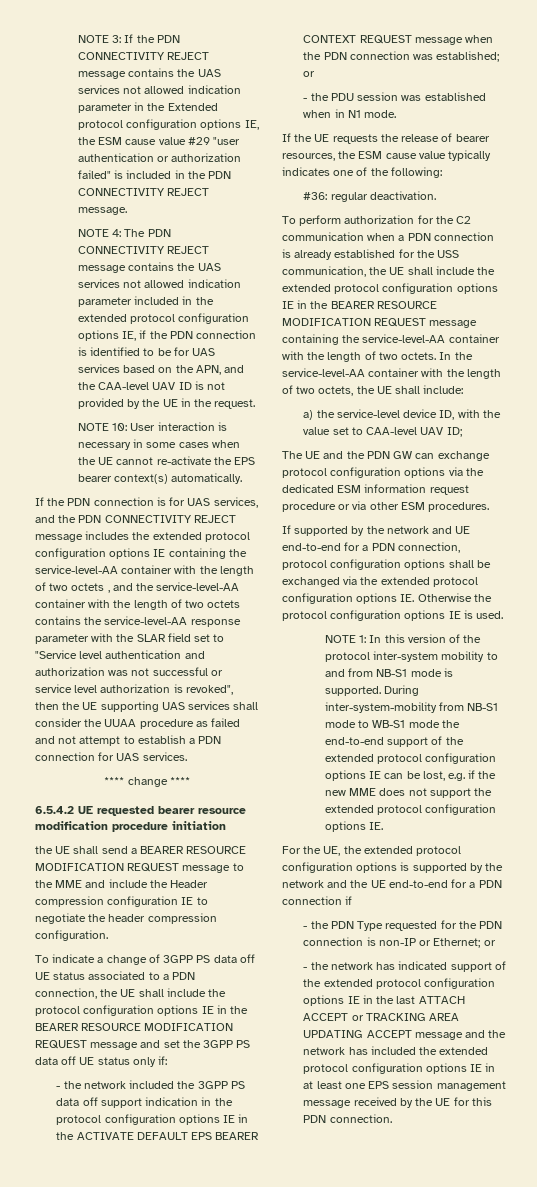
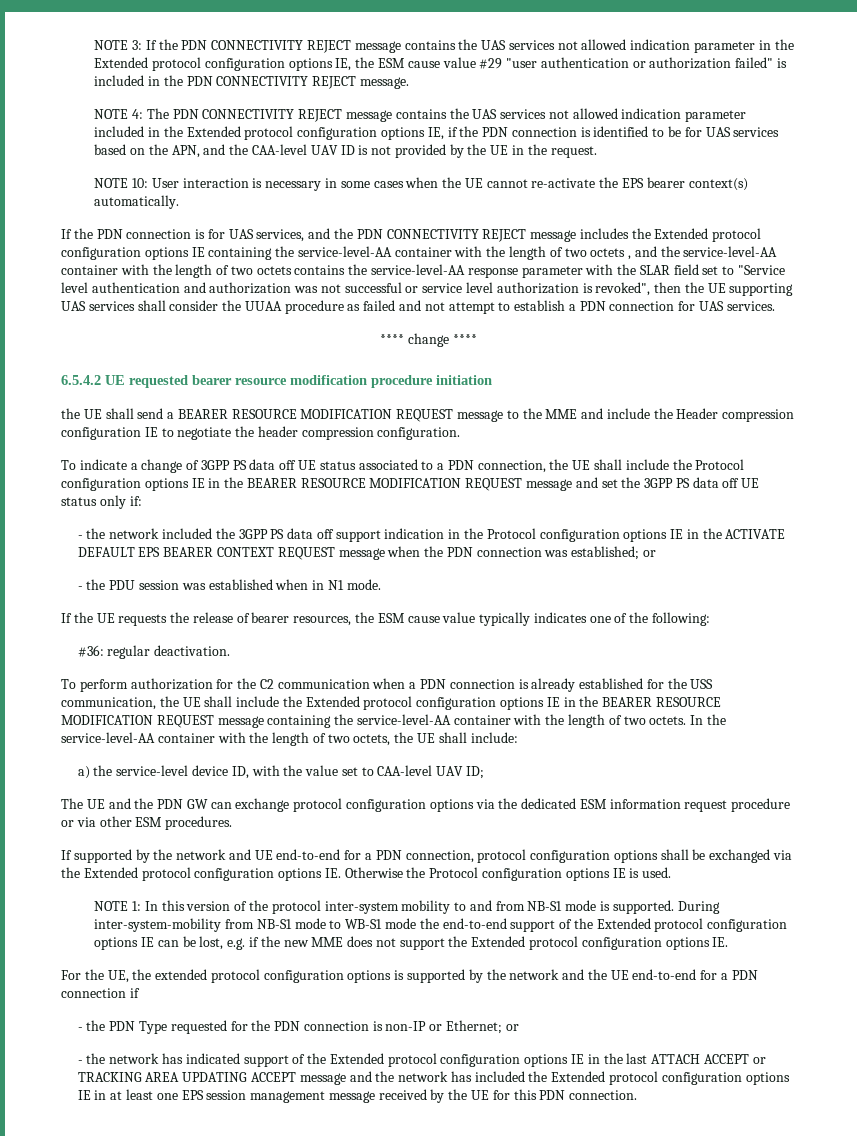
[77,314,127,322] extended -> [186,126,241,137] Extended
[152,532,202,540] extended -> [654,228,709,239] Extended
[35,1006,80,1016] protocol -> [695,459,745,470] Protocol
[56,1115,102,1125] protocol -> [486,528,536,539] Protocol
[282,284,331,292] extended -> [305,696,360,707] Extended
[380,577,430,585] extended -> [83,867,138,878] Extended
[282,611,327,621] protocol -> [429,867,479,878] Protocol
[324,754,374,762] extended -> [596,918,651,929] Extended
[324,805,374,813] extended -> [471,936,526,947] Extended
[323,979,373,987] extended -> [329,1053,384,1064] Extended
[439,1047,489,1055] extended -> [551,1071,606,1082] Extended

